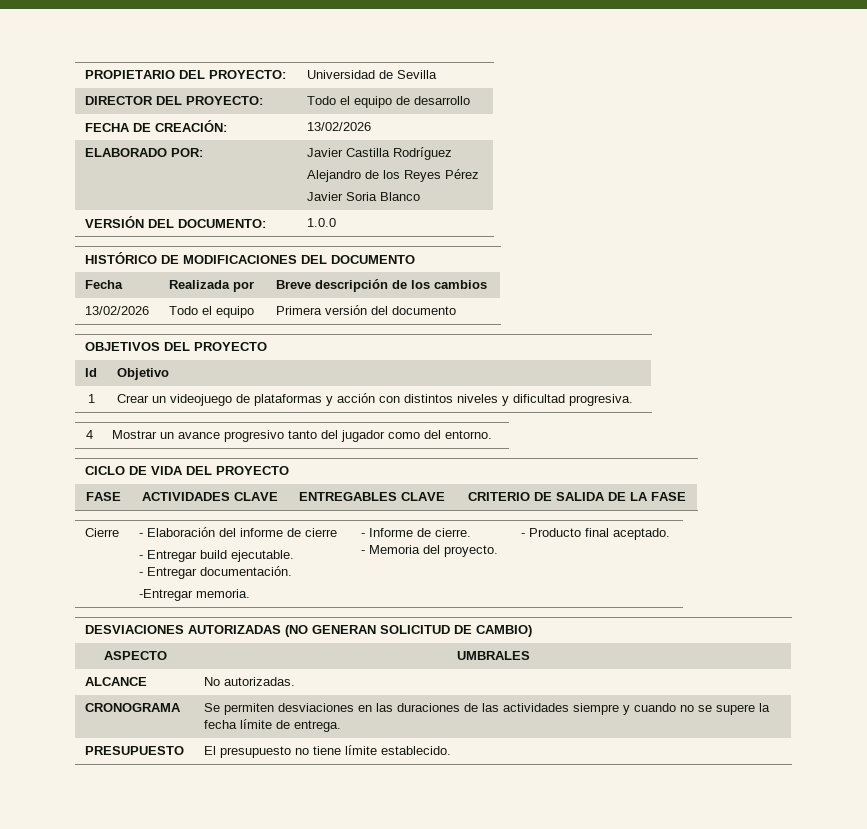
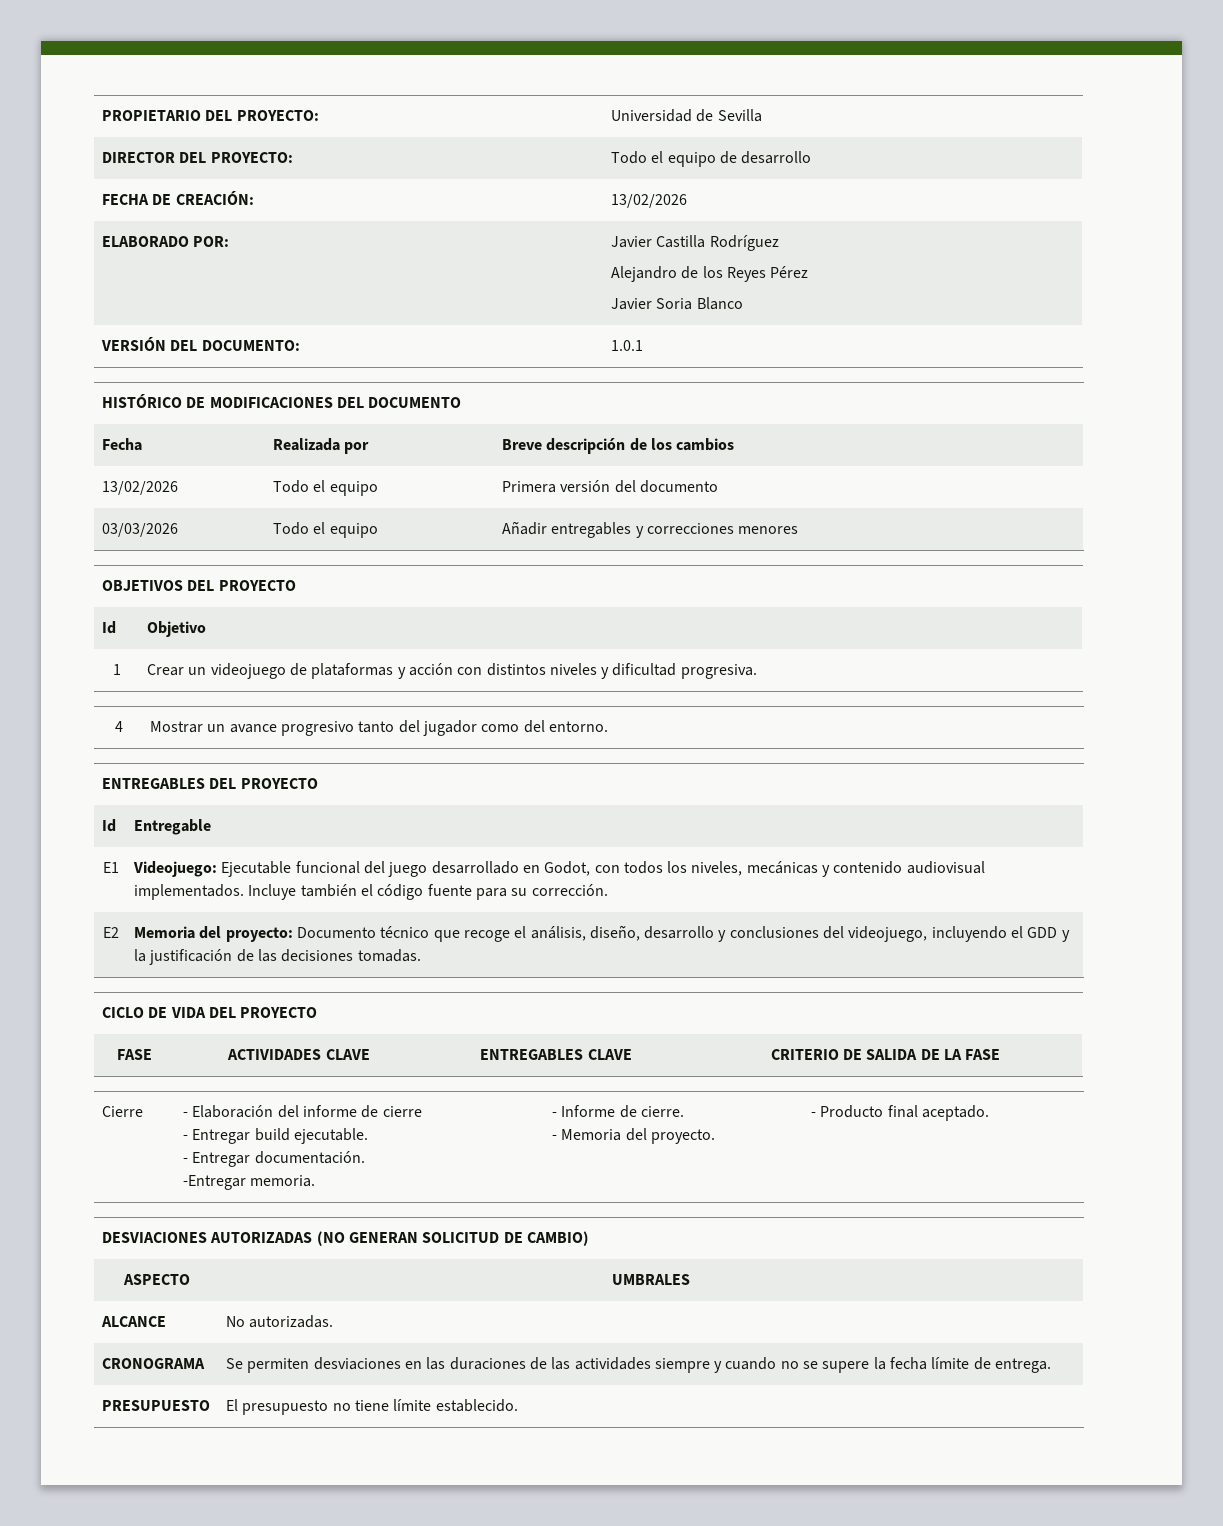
[306,218,336,227] 1.0.0 -> [610,340,643,351] 1.0.1
(456, 310) none -> [101,523,178,537] [272,522,378,538] [501,521,799,538] // 03/03/2026 | Todo el equipo | Añadir entregables y correcciones menores
(492, 434) none -> [101,778,318,789] [101,819,116,832] [133,819,211,835] [102,862,119,873] [132,861,985,877] [133,884,608,900] [102,927,119,938] [133,925,1070,942] [133,949,421,965] // ENTREGABLES DEL PROYECTO // Id | Entregable // E1 | Videojuego: Ejecutable funcional del juego desarrollado en Godot, con todos los niveles, mecánicas y contenido audiovisual implementados. Incluye también el código fuente para su corrección. // E2 | Memoria del proyecto: Documento técnico que recoge el análisis, diseño, desarrollo y conclusiones del videojuego, incluyendo el GDD y la justificación de las decisiones tomadas.

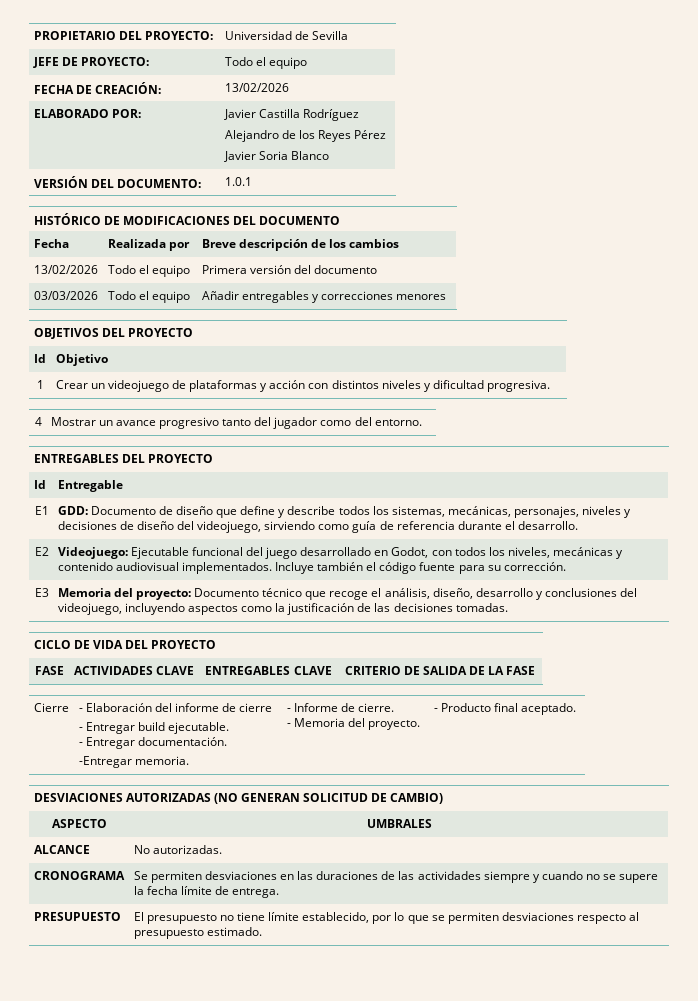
[101,152,207,163] DIRECTOR DEL -> [32,57,78,68] JEFE DE
[719,151,812,164] de desarrollo -> (307, 63) none
(119, 867) none -> [57,506,632,518] [57,521,578,533] [34,547,49,556] | GDD: Documento de diseño que define y describe todos los sistemas, mecánicas, personajes, niveles y decisiones de diseño del videojuego, sirviendo como guía de referencia durante el desarrollo. // E2
[102,927,119,938] E2 -> [34,588,49,597] E3
[1011,926,1070,942] el GDD y -> [187,605,272,615] aspectos como
[435,1399,518,1412] establecido. -> [302,912,640,924] [133,927,262,939] establecido, por lo que se permiten desviaciones respecto al presupuesto estimado.

